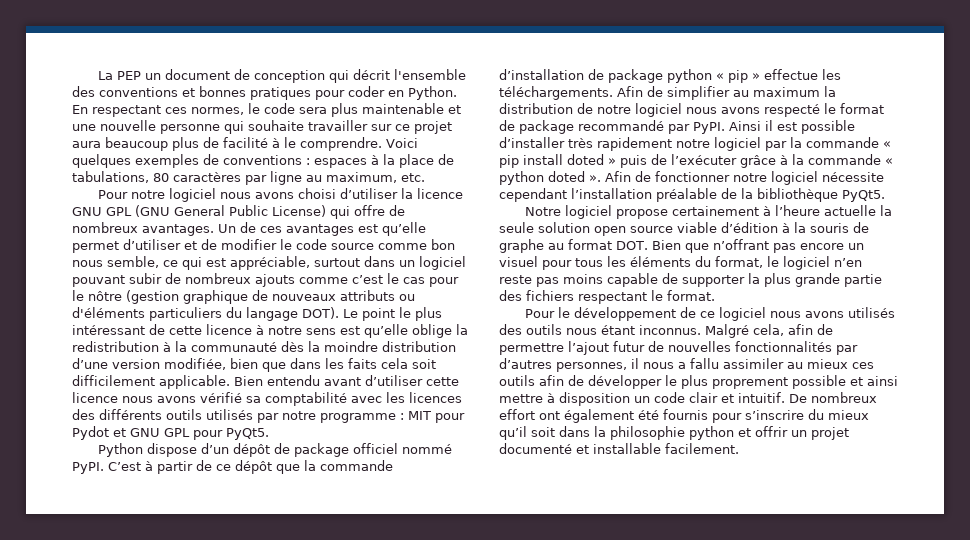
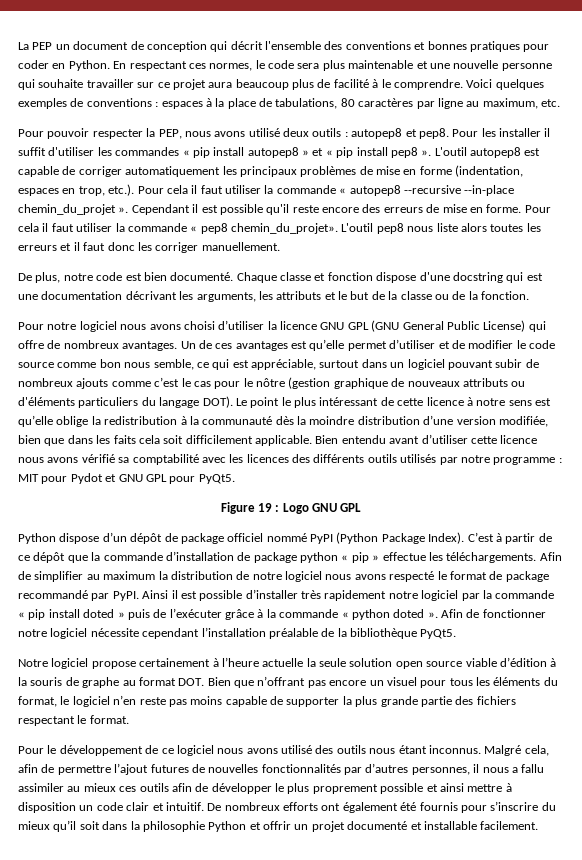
(425, 177) none -> [18,128,551,139] [18,147,541,158] [18,165,524,177] [18,184,515,196] [18,204,551,215] [18,223,541,234] [18,242,280,253] [18,272,543,283] [18,291,529,302] // Pour pouvoir respecter la PEP, nous avons utilisé deux outils : autopep8 et pep8. Pour les installer il suffit d'utiliser les commandes « pip install autopep8 » et « pip install pep8 ». L'outil autopep8 est capable de corriger automatiquement les principaux problèmes de mise en forme (indentation, espaces en trop, etc.). Pour cela il faut utiliser la commande « autopep8 --recursive --in-place chemin_du_projet ». Cependant il est possible qu'il reste encore des erreurs de mise en forme. Pour cela il faut utiliser la commande « pep8 chemin_du_projet». L'outil pep8 nous liste alors toutes les erreurs et il faut donc les corriger manuellement. // De plus, notre code est bien documenté. Chaque classe et fonction dispose d'une docstring qui est une documentation décrivant les arguments, les attributs et le but de la classe ou de la fonction.
(269, 434) none -> [220,502,362,514] // Figure 19 : Logo GNU GPL
[72,462,104,474] PyPI. -> [310,532,465,544] PyPI (Python Package Index).
[848,307,896,318] utilisés -> [281,745,312,754] utilisé
[613,341,645,352] futur -> [150,764,189,773] futures
[499,409,535,420] effort -> [283,802,318,811] efforts
[689,426,734,440] python -> [208,821,247,832] Python

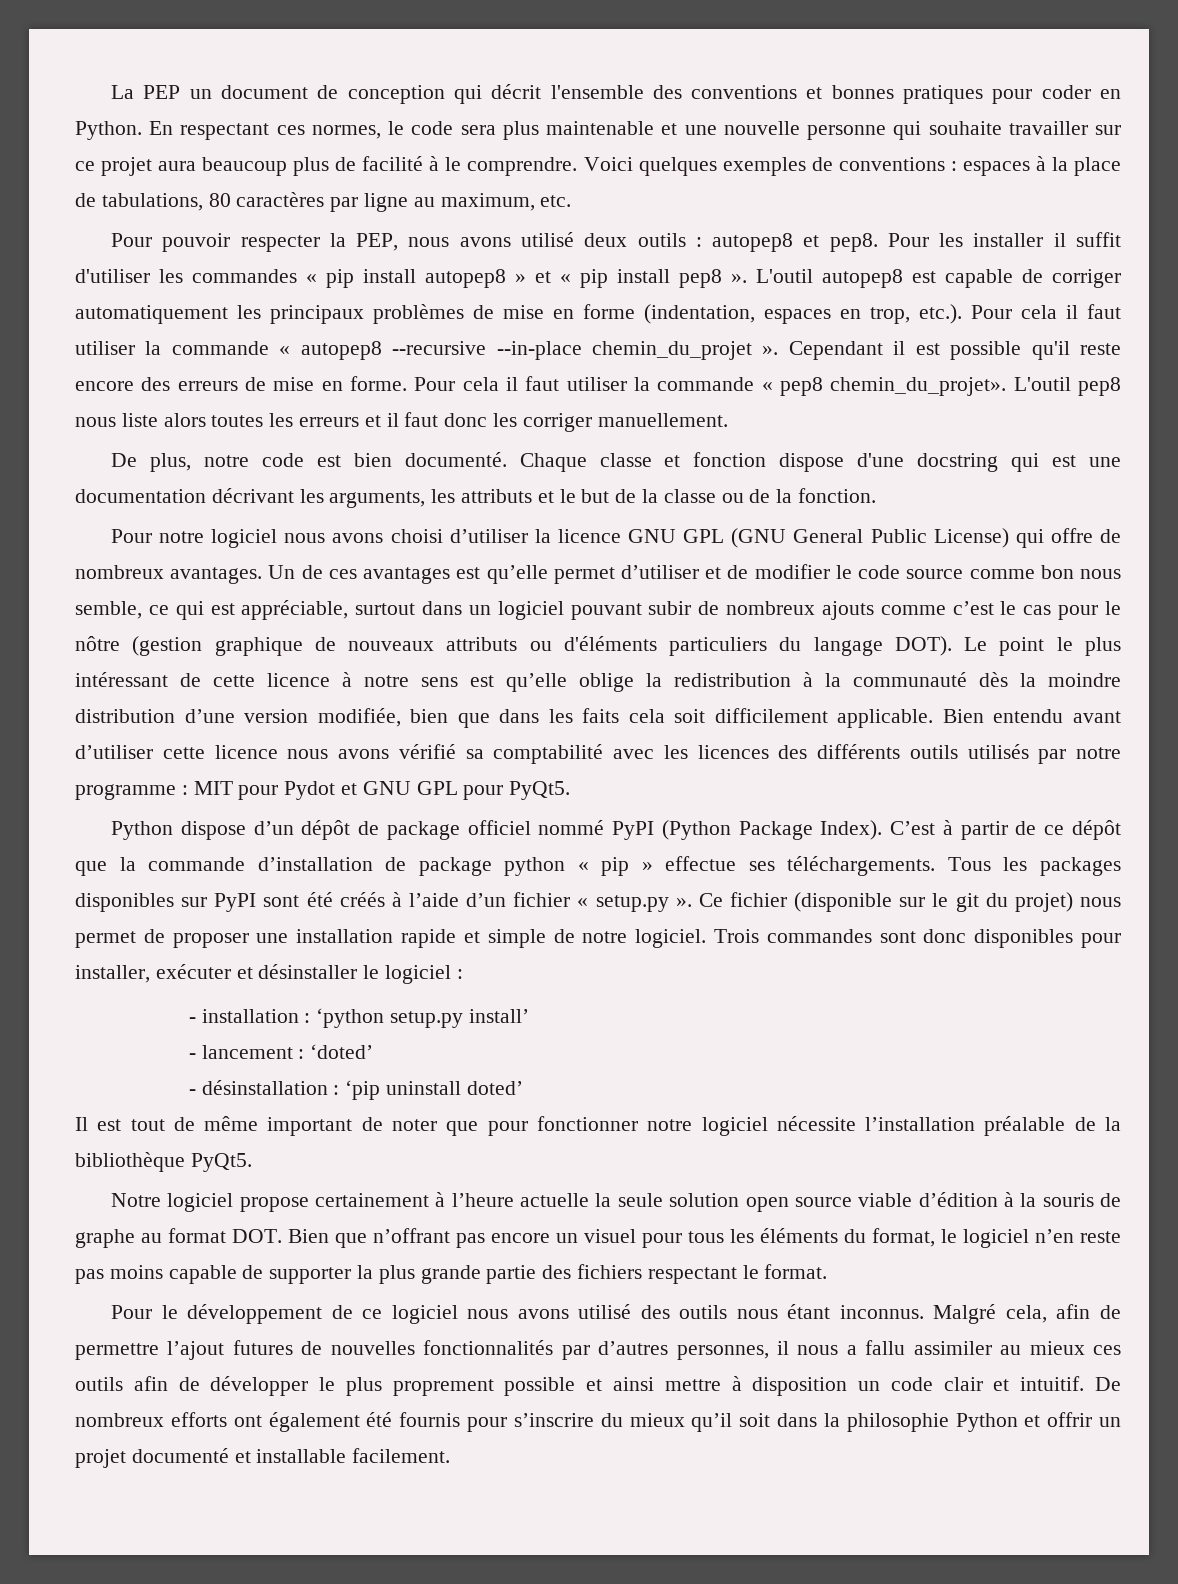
[220,502,362,514] // Figure 19 : Logo GNU GPL -> (571, 790) none
[428,552,562,563] [18,571,549,582] [18,589,555,601] [18,608,480,620] les téléchargements. Afin de simplifier au maximum la distribution de notre logiciel nous avons respecté le format de package recommandé par PyPI. Ainsi il est possible d’installer très rapidement notre logiciel par la commande « pip install doted » puis de l’exécuter grâce à la commande « python doted ». Afin de -> [748,856,1121,876] [75,892,1121,912] [75,929,1121,948] [75,964,463,984] [188,1008,529,1028] [188,1044,374,1059] [188,1080,523,1100] [75,1116,528,1136] ses téléchargements. Tous les packages disponibles sur PyPI sont été créés à l’aide d’un fichier « setup.py ». Ce fichier (disponible sur le git du projet) nous permet de proposer une installation rapide et simple de notre logiciel. Trois commandes sont donc disponibles pour installer, exécuter et désinstaller le logiciel : // - installation : ‘python setup.py install’ // - lancement : ‘doted’ // - désinstallation : ‘pip uninstall doted’ // Il est tout de même important de noter que pour
[142,628,200,639] cependant -> (856, 1123) none

